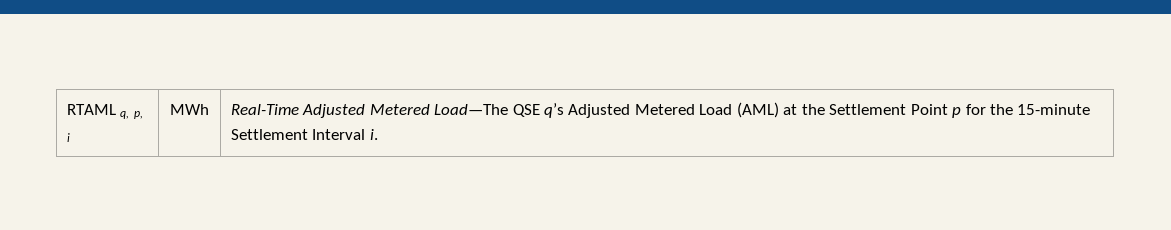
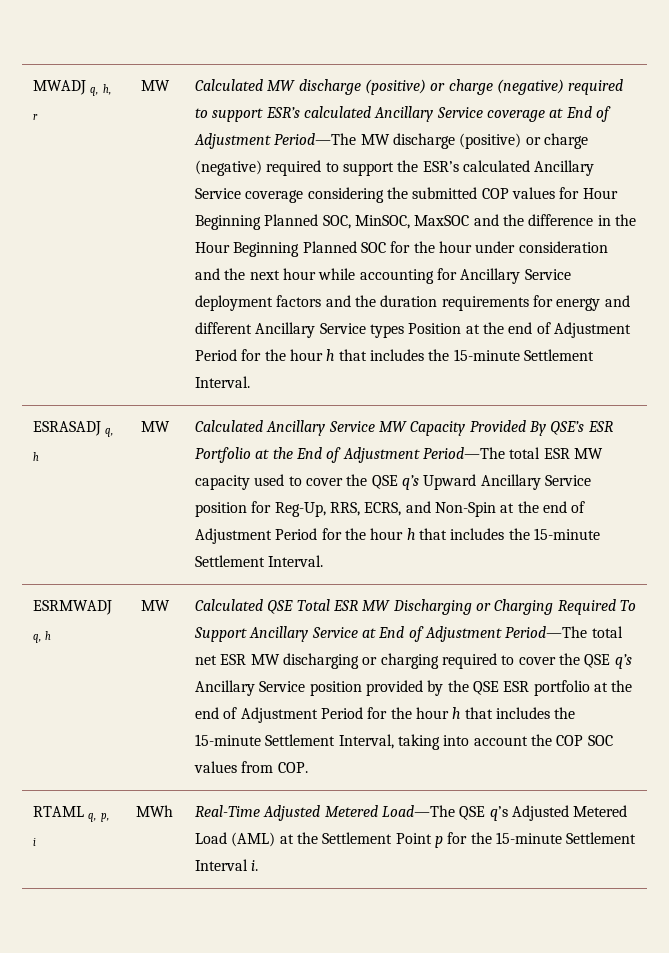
(66, 109) none -> [33,80,111,96] [33,114,39,120] [140,80,170,91] [195,79,624,95] [195,106,611,122] [194,133,588,149] [195,160,595,176] [195,187,618,203] [195,214,636,230] [195,241,608,257] [195,268,571,284] [195,295,630,311] [195,322,631,338] [195,349,594,361] [195,376,251,388] [33,421,114,437] [33,452,40,461] [140,421,170,432] [195,420,613,436] [195,447,603,463] [195,474,591,490] [195,501,586,517] [195,528,600,544] [195,555,324,567] [33,600,113,615] [33,631,52,643] [140,600,170,611] [195,599,636,615] [194,626,623,642] [195,653,632,669] [195,680,633,696] [195,707,576,723] [195,734,613,750] [194,761,308,773] MWADJ q, h, r | MW | Calculated MW discharge (positive) or charge (negative) required to support ESR’s calculated Ancillary Service coverage at End of Adjustment Period—The MW discharge (positive) or charge (negative) required to support the ESR’s calculated Ancillary Service coverage considering the submitted COP values for Hour Beginning Planned SOC, MinSOC, MaxSOC and the difference in the Hour Beginning Planned SOC for the hour under consideration and the next hour while accounting for Ancillary Service deployment factors and the duration requirements for energy and different Ancillary Service types Position at the end of Adjustment Period for the hour h that includes the 15-minute Settlement Interval. // ESRASADJ q, h | MW | Calculated Ancillary Service MW Capacity Provided By QSE’s ESR Portfolio at the End of Adjustment Period—The total ESR MW capacity used to cover the QSE q’s Upward Ancillary Service position for Reg-Up, RRS, ECRS, and Non-Spin at the end of Adjustment Period for the hour h that includes the 15-minute Settlement Interval. // ESRMWADJ q, h | MW | Calculated QSE Total ESR MW Discharging or Charging Required To Support Ancillary Service at End of Adjustment Period—The total net ESR MW discharging or charging required to cover the QSE q’s Ancillary Service position provided by the QSE ESR portfolio at the end of Adjustment Period for the hour h that includes the 15-minute Settlement Interval, taking into account the COP SOC values from COP. //

